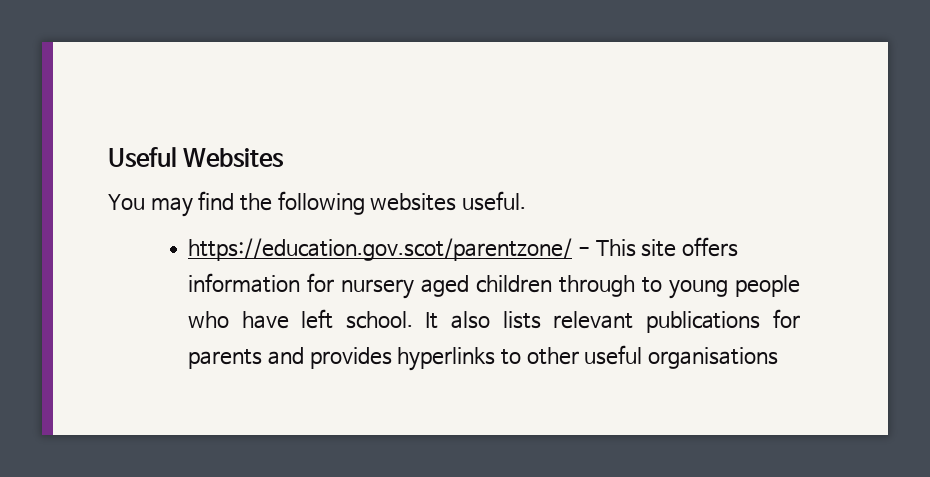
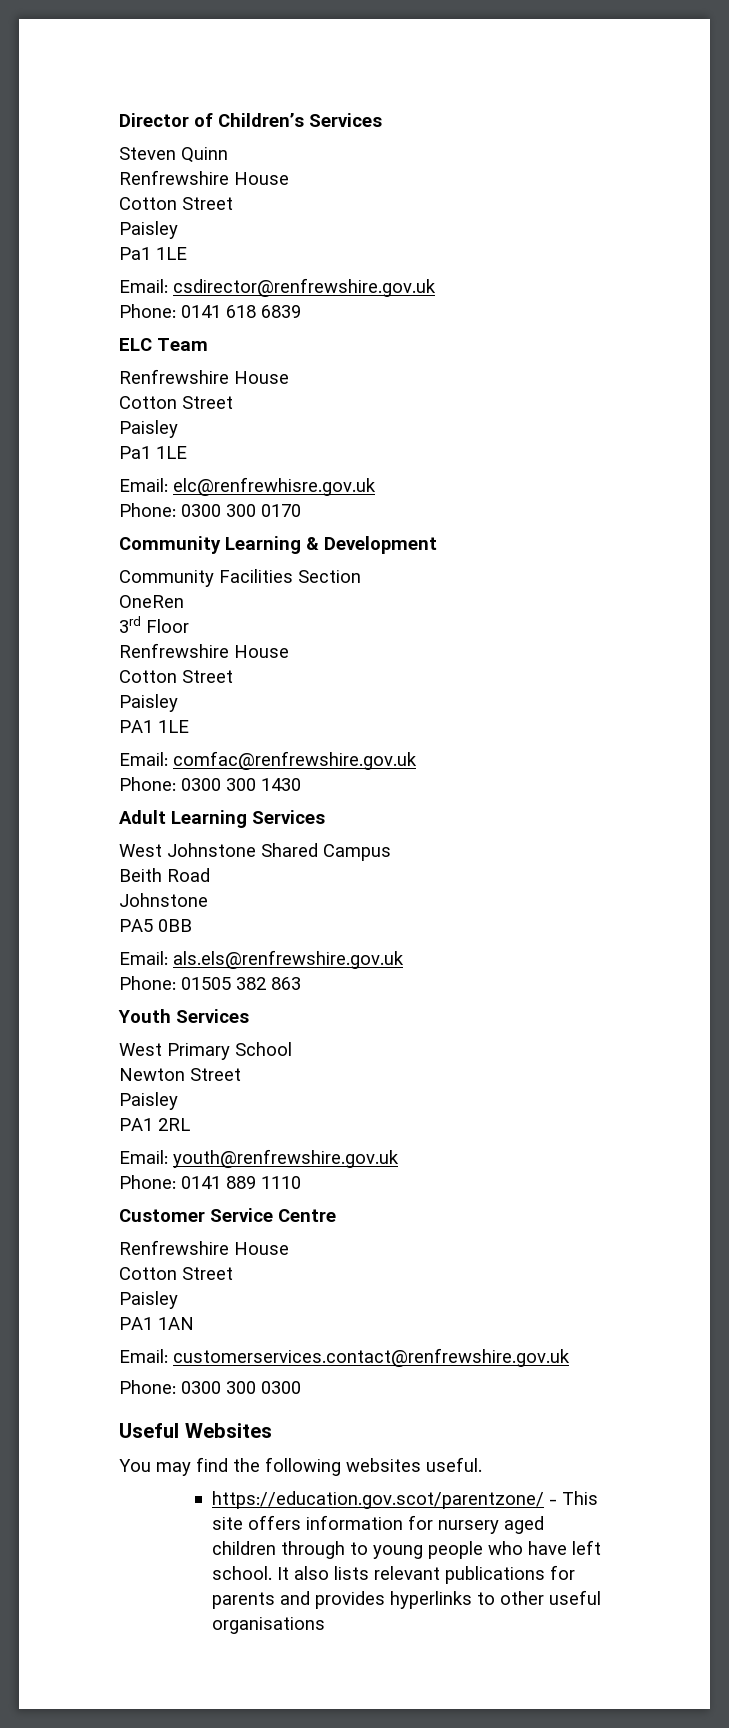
(108, 157) none -> [119,113,382,127] [119,147,228,163] [119,170,289,185] [119,197,233,210] [119,221,178,239] [119,247,187,260] [119,278,436,297] [119,304,301,318] [119,338,208,351] [119,369,289,384] [119,396,233,409] [119,420,178,438] [119,446,187,459] [119,477,376,496] [119,503,301,517] [119,536,437,554] [119,569,361,587] [119,595,184,608] [119,616,189,633] [119,643,289,658] [119,670,233,683] [119,694,178,712] [119,720,189,733] [119,751,417,770] [119,777,301,791] [119,810,325,828] [119,843,391,861] [119,868,210,882] [119,893,208,907] [119,919,192,932] [119,950,404,969] [119,976,301,990] [118,1009,249,1023] [119,1042,292,1060] [119,1068,241,1081] [119,1092,178,1110] [119,1118,190,1131] [119,1149,399,1168] [119,1175,301,1189] [119,1208,336,1222] [119,1240,289,1255] [119,1267,233,1280] [119,1291,178,1309] [119,1317,194,1330] [119,1348,570,1367] [119,1380,301,1394] Director of Children’s Services // Steven Quinn // Renfrewshire House // Cotton Street // Paisley // Pa1 1LE // Email: csdirector@renfrewshire.gov.uk // Phone: 0141 618 6839 // ELC Team // Renfrewshire House // Cotton Street // Paisley // Pa1 1LE // Email: elc@renfrewhisre.gov.uk // Phone: 0300 300 0170 // Community Learning & Development // Community Facilities Section // OneRen // 3rd Floor // Renfrewshire House // Cotton Street // Paisley // PA1 1LE // Email: comfac@renfrewshire.gov.uk // Phone: 0300 300 1430 // Adult Learning Services // West Johnstone Shared Campus // Beith Road // Johnstone // PA5 0BB // Email: als.els@renfrewshire.gov.uk // Phone: 01505 382 863 // Youth Services // West Primary School // Newton Street // Paisley // PA1 2RL // Email: youth@renfrewshire.gov.uk // Phone: 0141 889 1110 // Customer Service Centre // Renfrewshire House // Cotton Street // Paisley // PA1 1AN // Email: customerservices.contact@renfrewshire.gov.uk // Phone: 0300 300 0300 //

